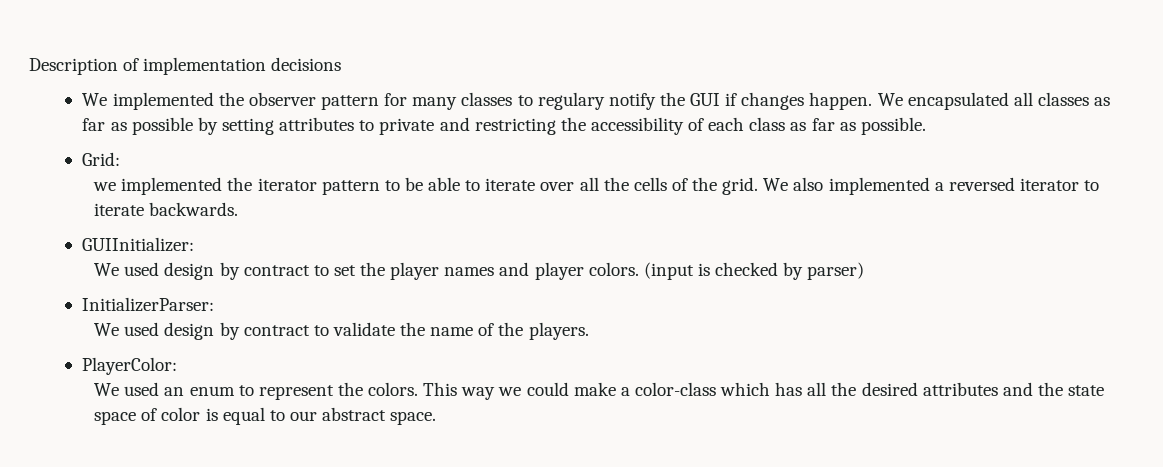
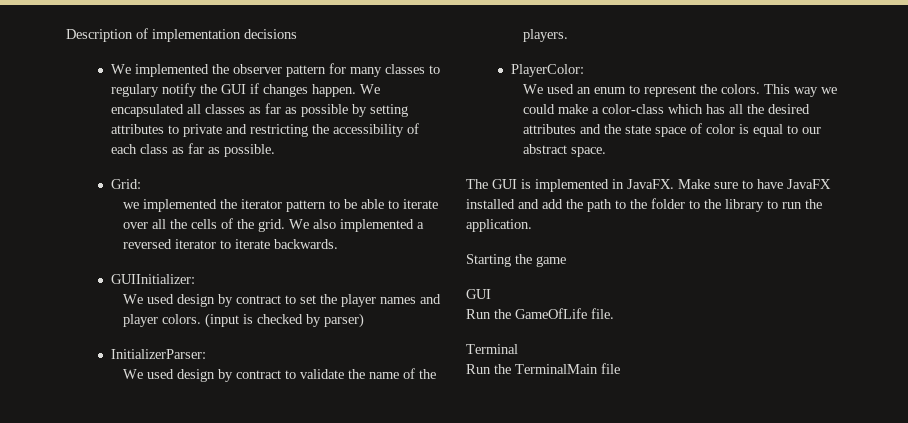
(437, 418) none -> [466,179,831,192] [466,198,822,212] [466,219,532,232] [466,254,566,267] [466,289,491,299] [466,308,614,319] [466,344,518,354] [466,363,620,374] // The GUI is implemented in JavaFX. Make sure to have JavaFX installed and add the path to the folder to the library to run the application. // Starting the game // GUI // Run the GameOfLife file. // Terminal // Run the TerminalMain file

